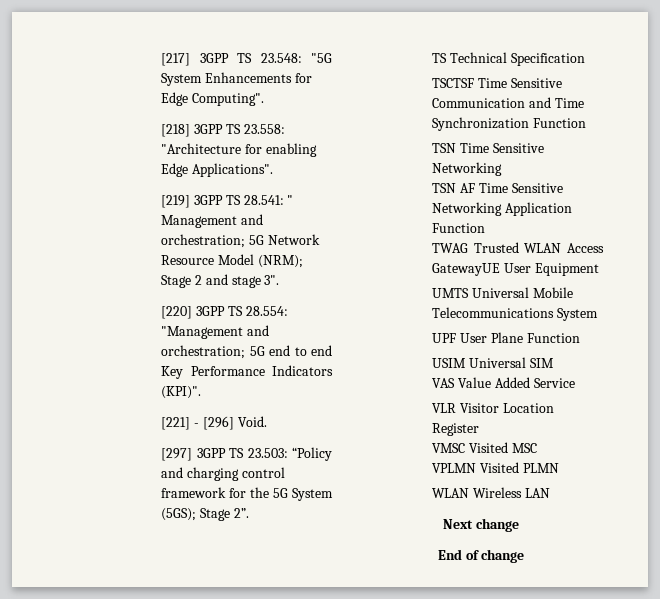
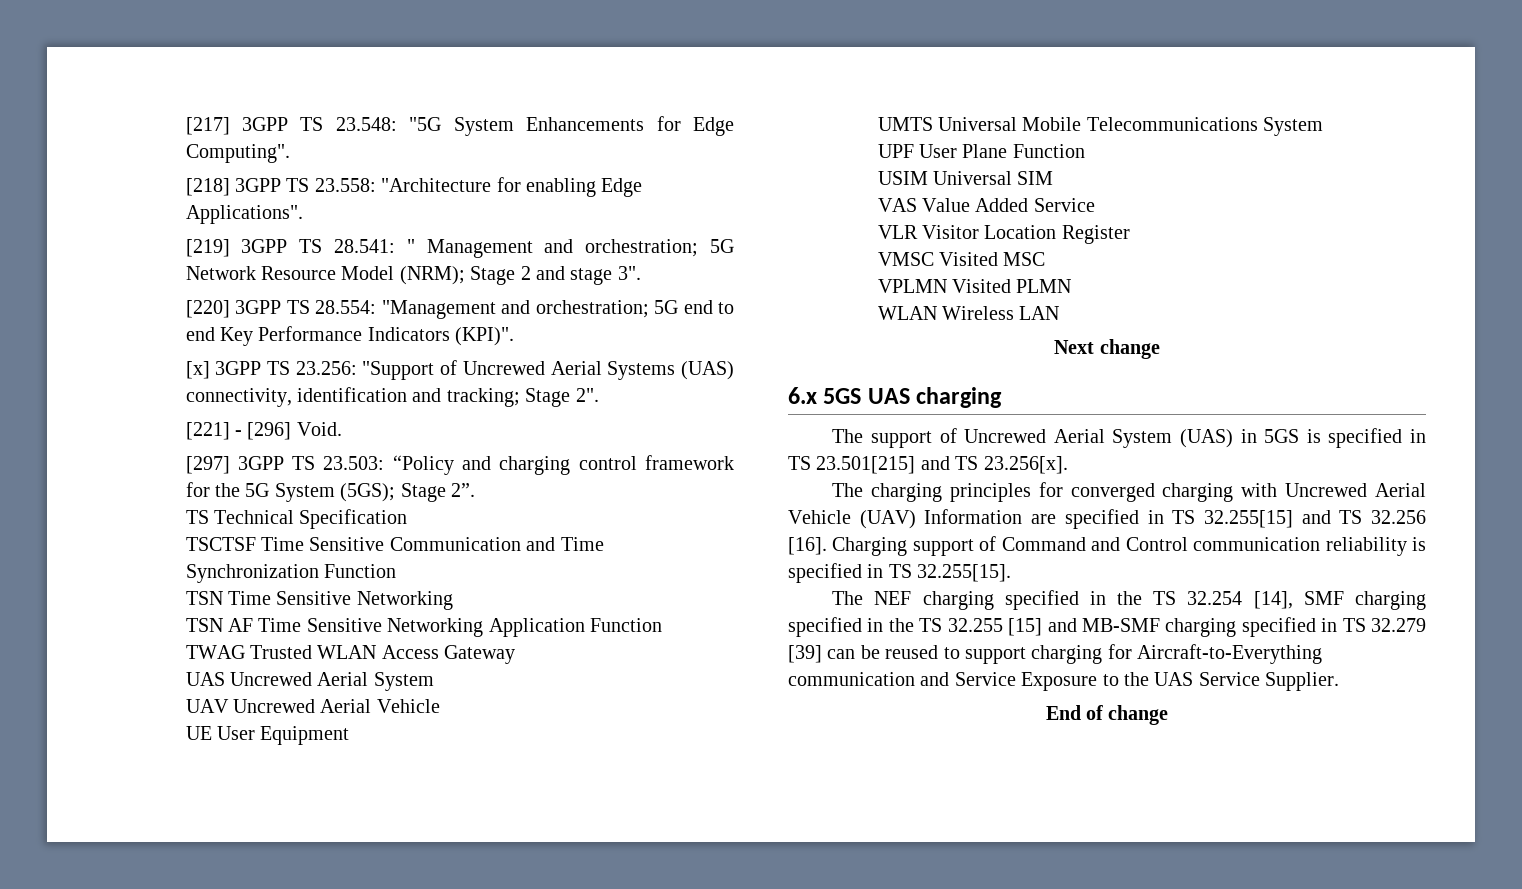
(202, 392) none -> [185,360,734,380] [185,387,599,407] // [x] 3GPP TS 23.256: "Support of Uncrewed Aerial Systems (UAS) connectivity, identification and tracking; Stage 2".
[432,263,501,276] GatewayUE -> [444,645,516,664] [185,672,434,691] [185,699,440,713] [185,726,212,740] Gateway // UAS Uncrewed Aerial System // UAV Uncrewed Aerial Vehicle // UE
(519, 525) none -> [788,387,1003,408] [832,428,1426,448] [788,456,1068,474] [832,482,1426,502] [788,509,1426,529] [788,536,1426,556] [788,563,1012,583] [832,590,1426,610] [788,617,1426,637] [788,644,1323,664] [788,672,1340,691] // 6.x 5GS UAS charging // The support of Uncrewed Aerial System (UAS) in 5GS is specified in TS 23.501[215] and TS 23.256[x]. // The charging principles for converged charging with Uncrewed Aerial Vehicle (UAV) Information are specified in TS 32.255[15] and TS 32.256 [16]. Charging support of Command and Control communication reliability is specified in TS 32.255[15]. // The NEF charging specified in the TS 32.254 [14], SMF charging specified in the TS 32.255 [15] and MB-SMF charging specified in TS 32.279 [39] can be reused to support charging for Aircraft-to-Everything communication and Service Exposure to the UAS Service Supplier.

